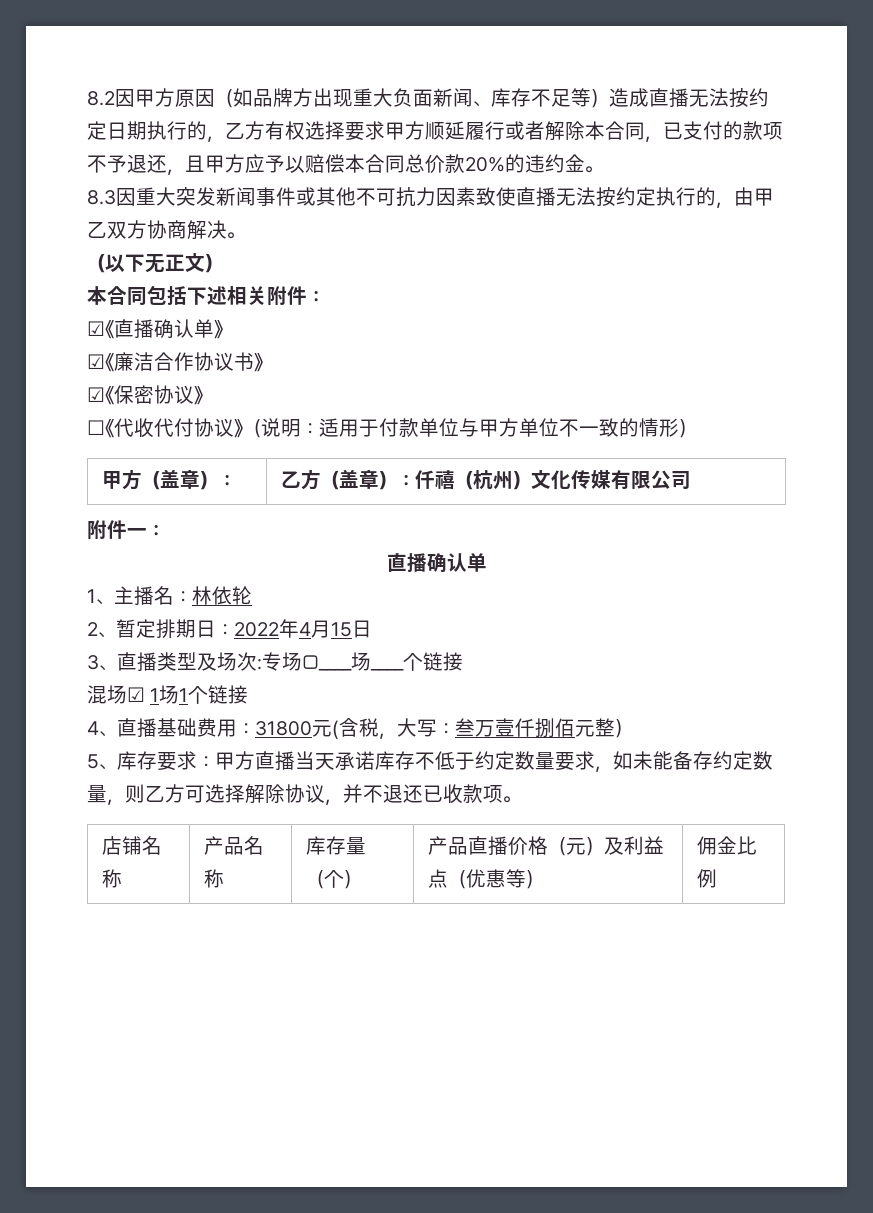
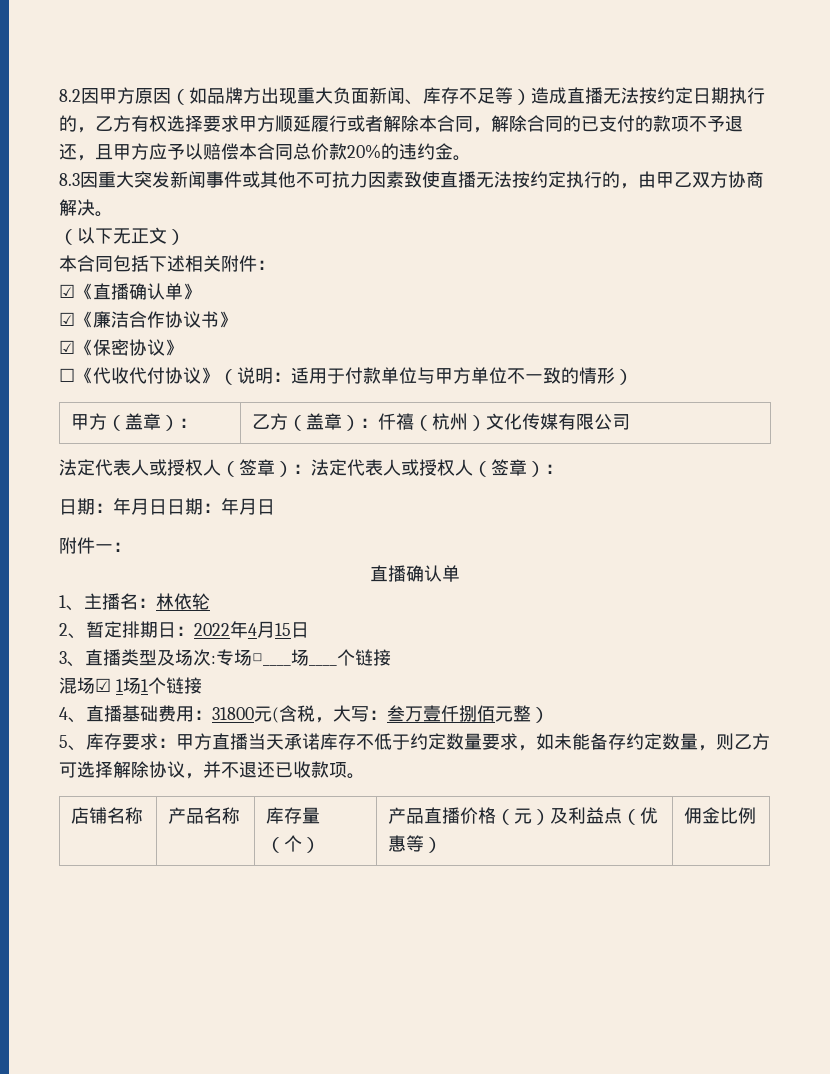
(663, 139) none -> [491,115,581,132] 解除合同的
(691, 480) none -> [59,459,563,477] [59,498,275,515] // 法定代表人或授权人（签章）：法定代表人或授权人（签章）： // 日期：年月日日期：年月日

